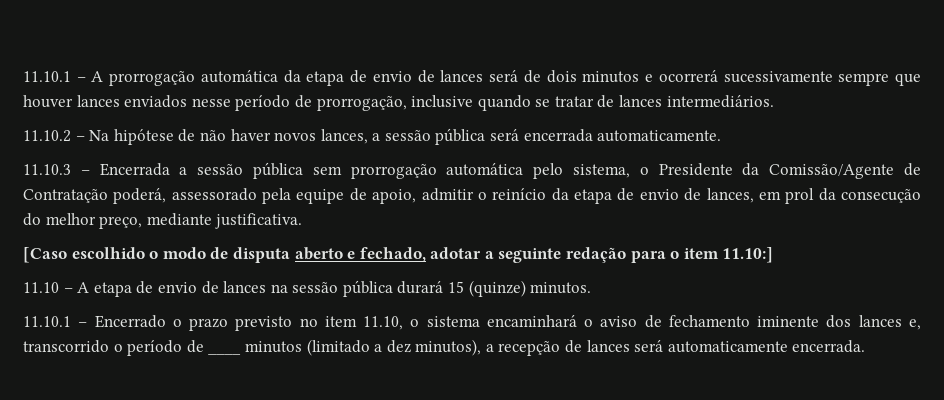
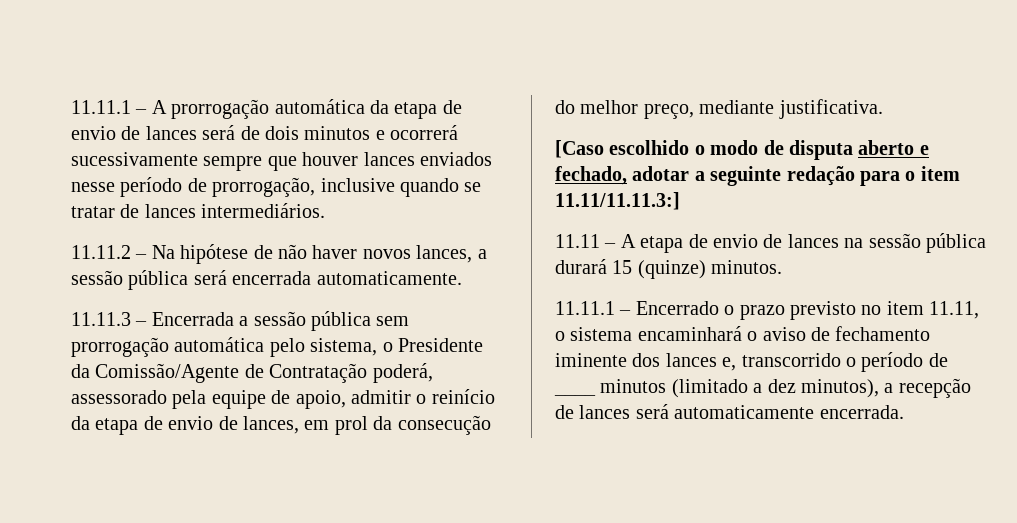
[23,71,71,82] 11.10.1 -> [71,100,131,114] 11.11.1
[23,130,71,142] 11.10.2 -> [71,245,131,259] 11.11.2
[23,164,71,175] 11.10.3 -> [71,312,131,326] 11.11.3
[722,247,774,263] [23,282,59,293] 11.10:] // 11.10 -> [555,192,680,210] [555,234,600,248] 11.11/11.11.3:] // 11.11
[23,316,71,327] 11.10.1 -> [555,301,615,315] 11.11.1
[363,316,404,330] 11.10, -> [929,301,980,319] 11.11,

